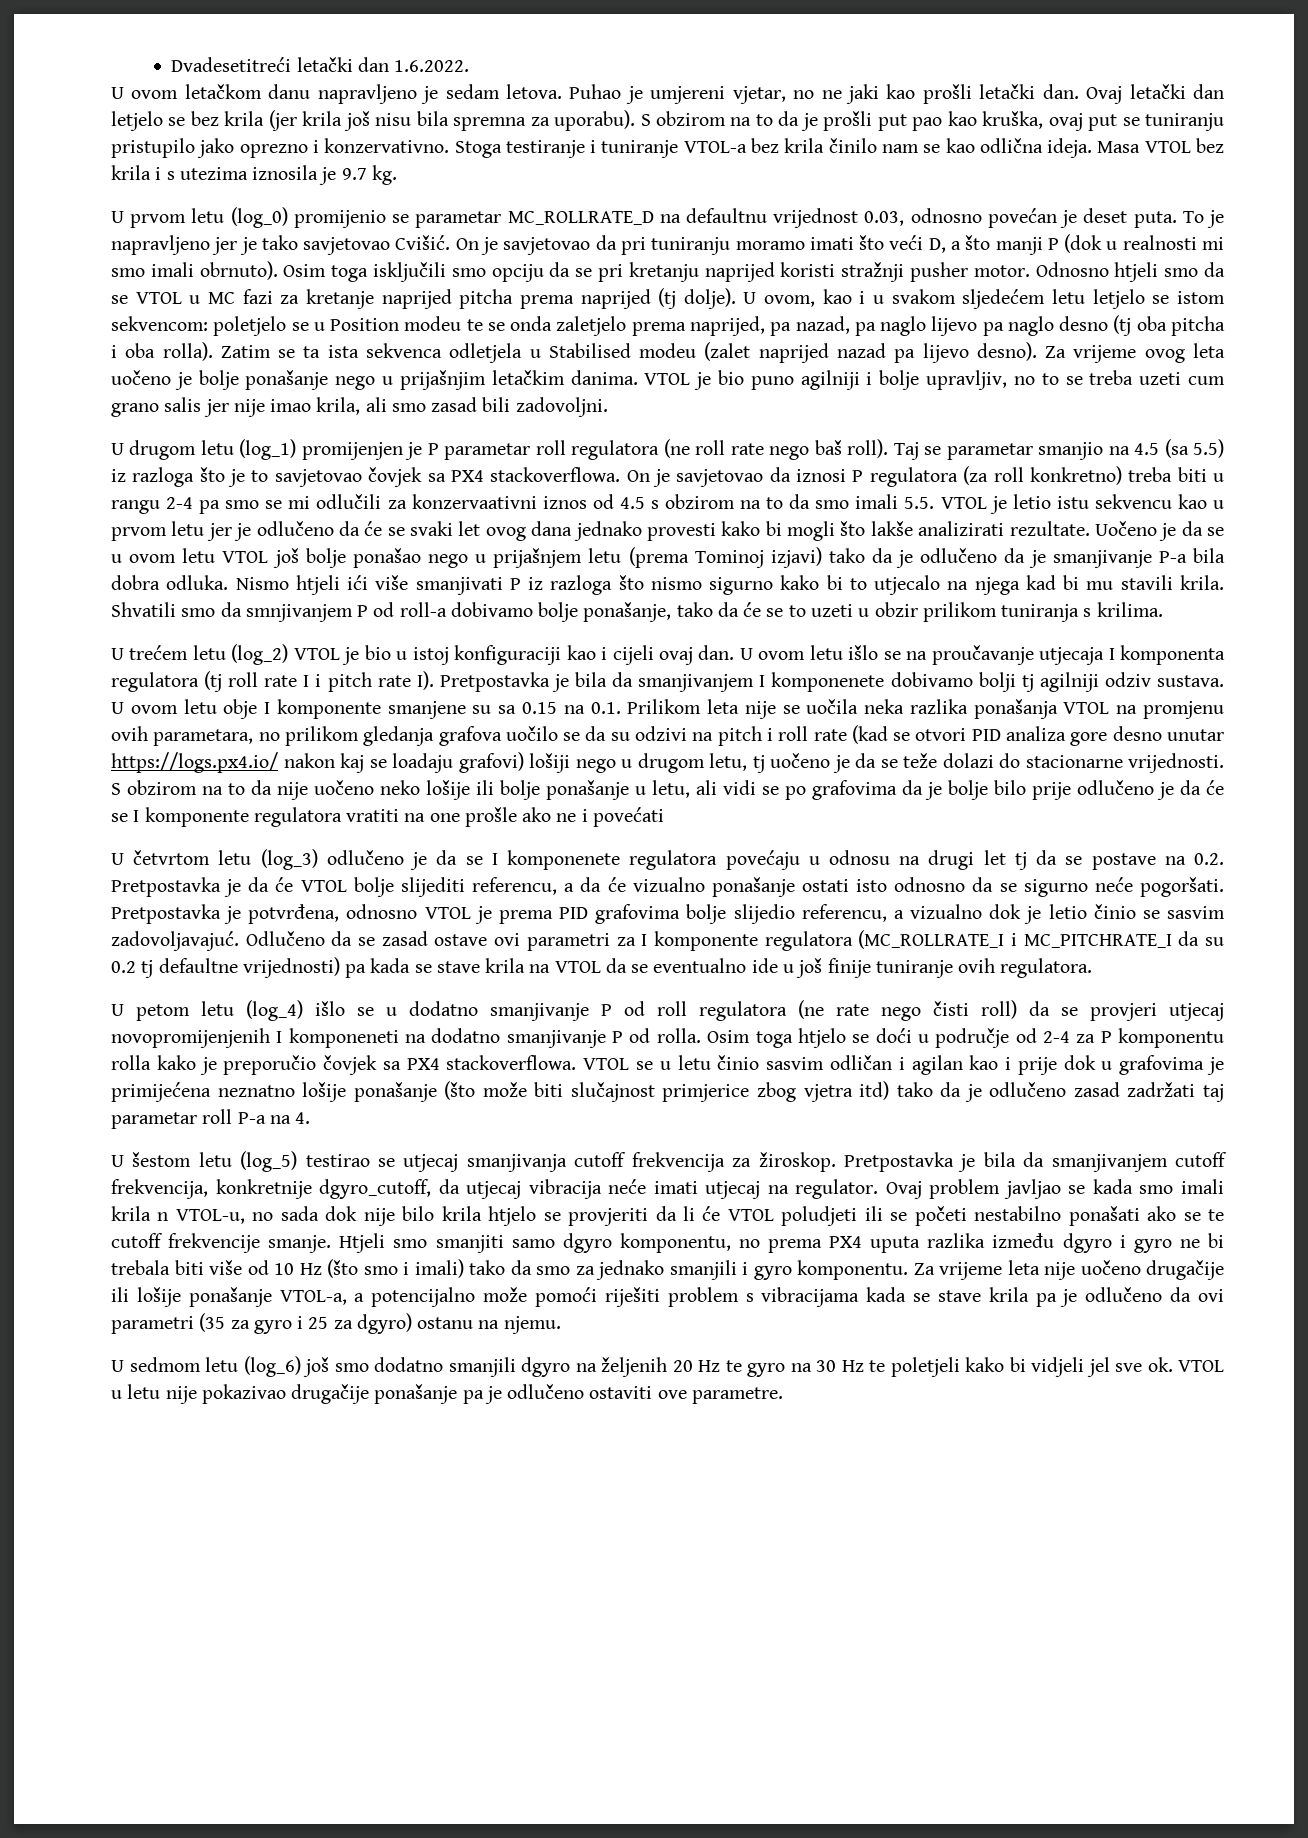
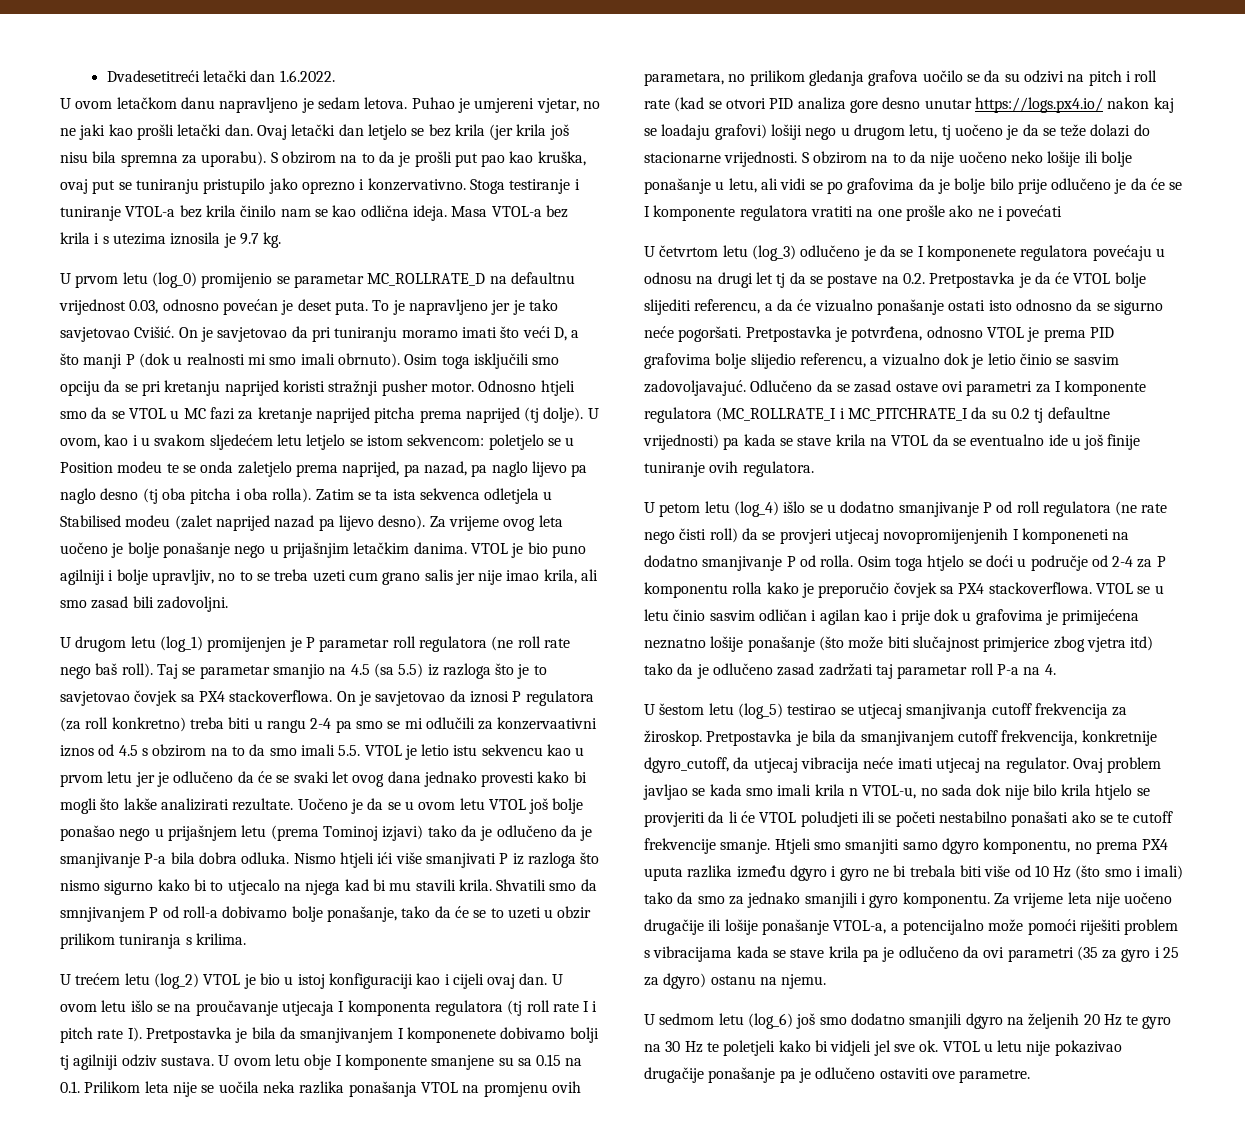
[1144,141,1191,153] VTOL -> [491,206,542,217] VTOL-a

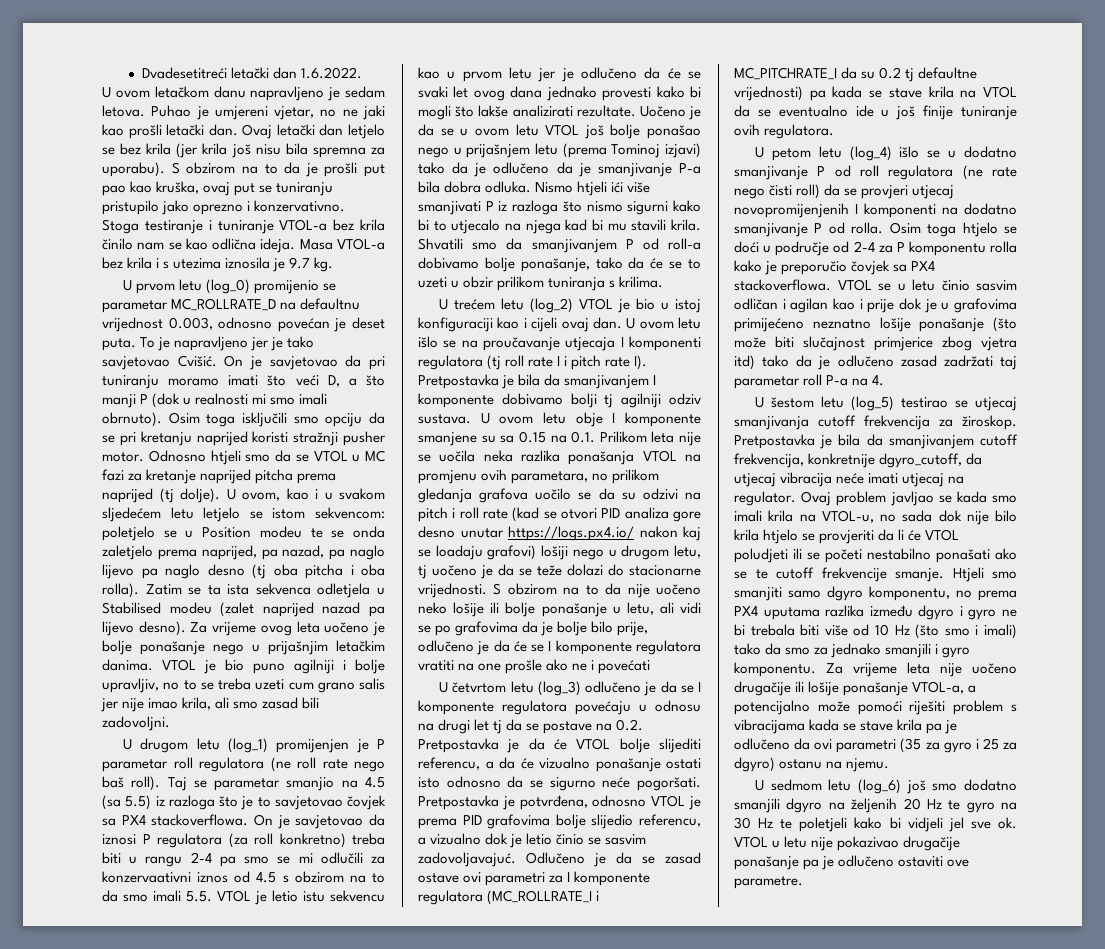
[129,300,159,314] 0.03, -> [168,317,213,330] 0.003,
[104,880,154,895] sigurno -> [627,201,669,215] sigurni
[60,907,145,922] smnjivanjem -> [531,239,617,253] smanjivanjem
[347,1000,431,1016] komponenta -> [629,336,701,351] komponenti
[406,1027,496,1043] komponenete -> [418,393,494,408] komponente
[1017,179,1047,194] prije -> [617,622,649,636] prije,
[926,245,1016,261] komponenete -> [418,700,494,715] komponente
(813, 386) none -> [594,853,606,867] je
[1021,528,1109,544] komponeneti -> [864,203,936,218] komponenti
(959, 615) none -> [924,299,937,313] je
[1045,609,1140,625] je primijećena -> [734,318,804,332] primijećeno
[848,788,858,796] n -> [799,514,816,522] na
[644,867,683,881] uputa -> [763,607,820,620] uputama

